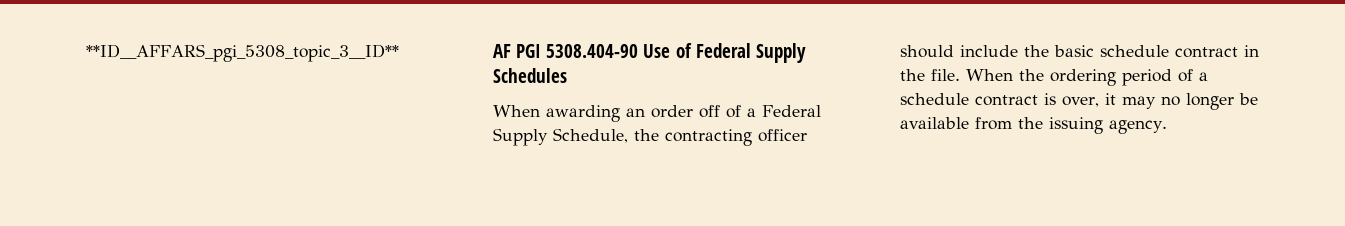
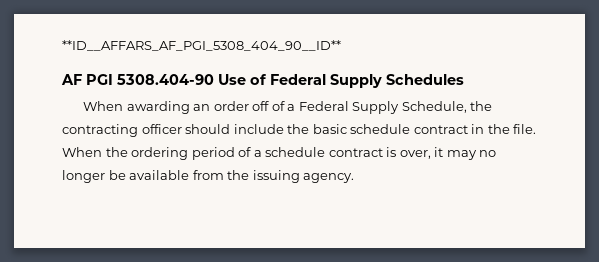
[86,44,399,62] **ID__AFFARS_pgi_5308_topic_3__ID** -> [62,40,341,51] **ID__AFFARS_AF_PGI_5308_404_90__ID**

